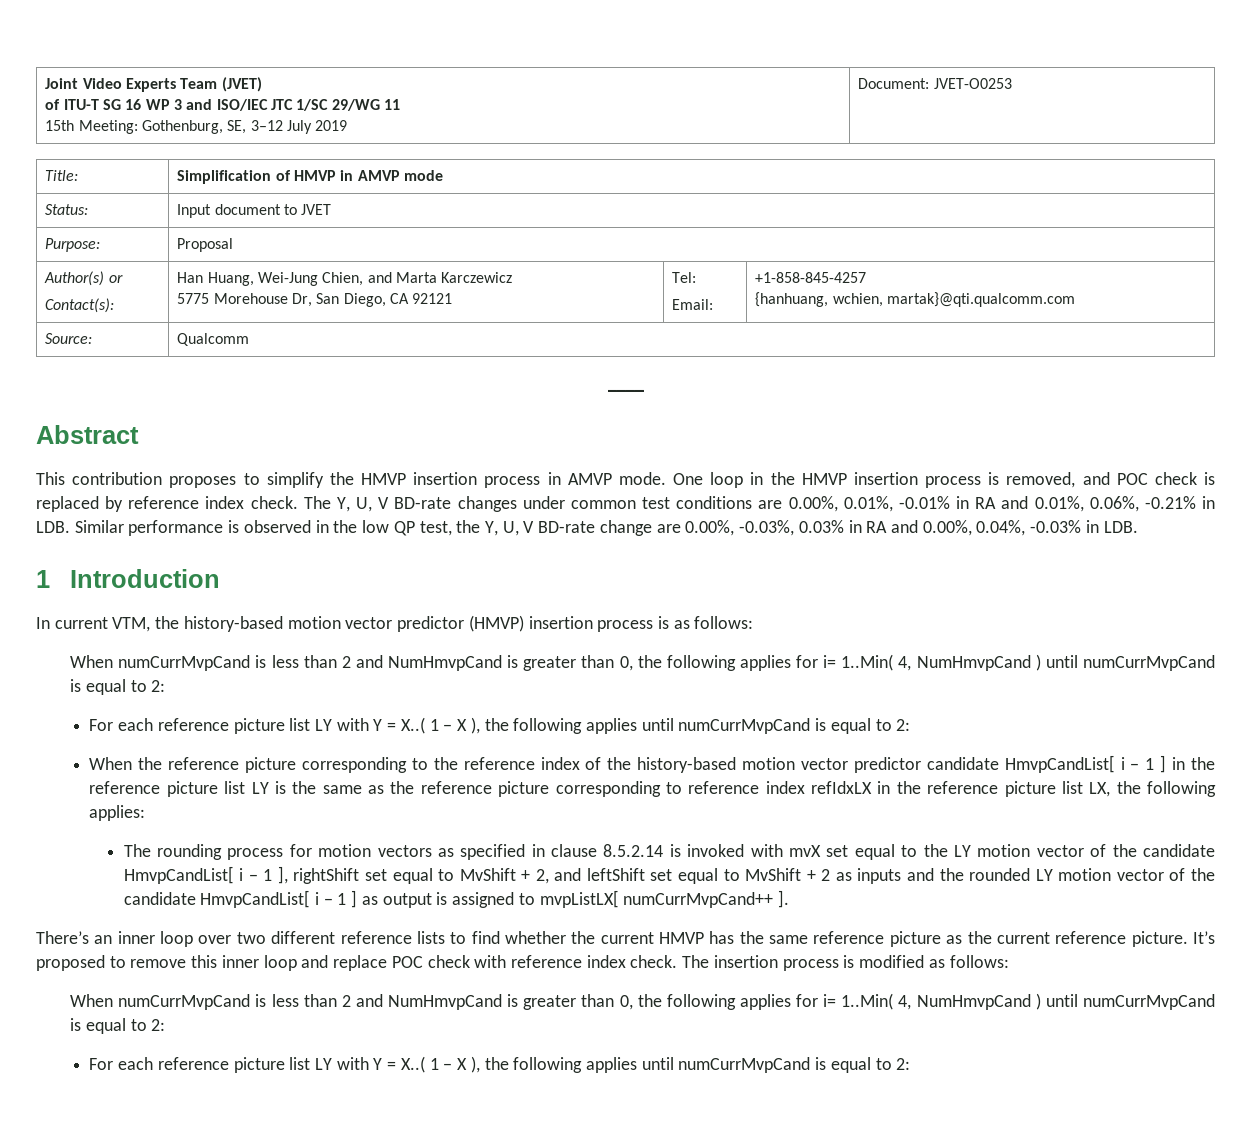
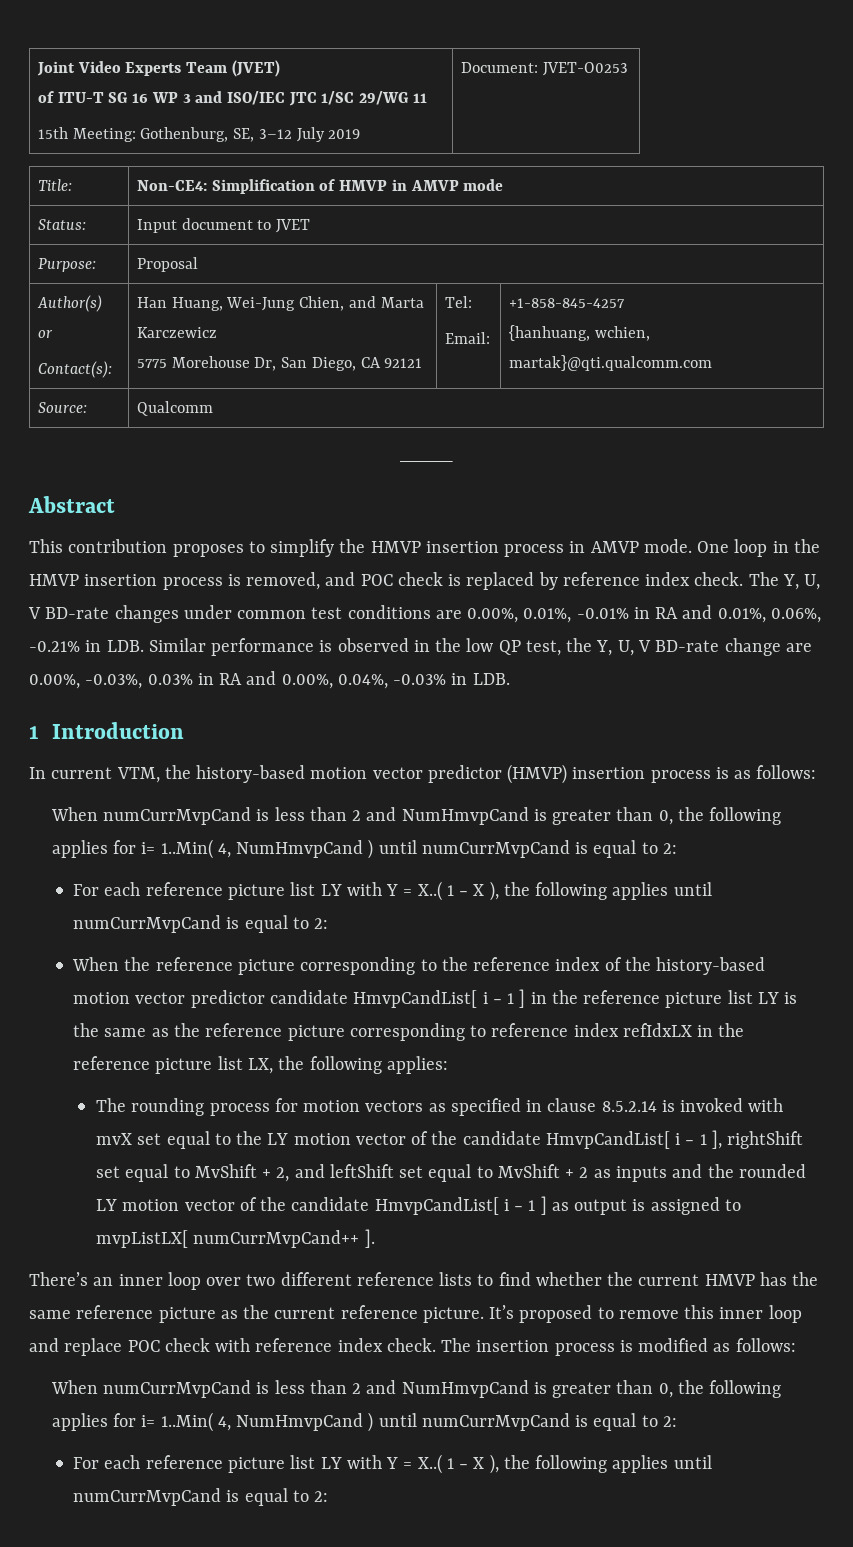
(79, 175) none -> [136,180,207,191] Non-CE4:

